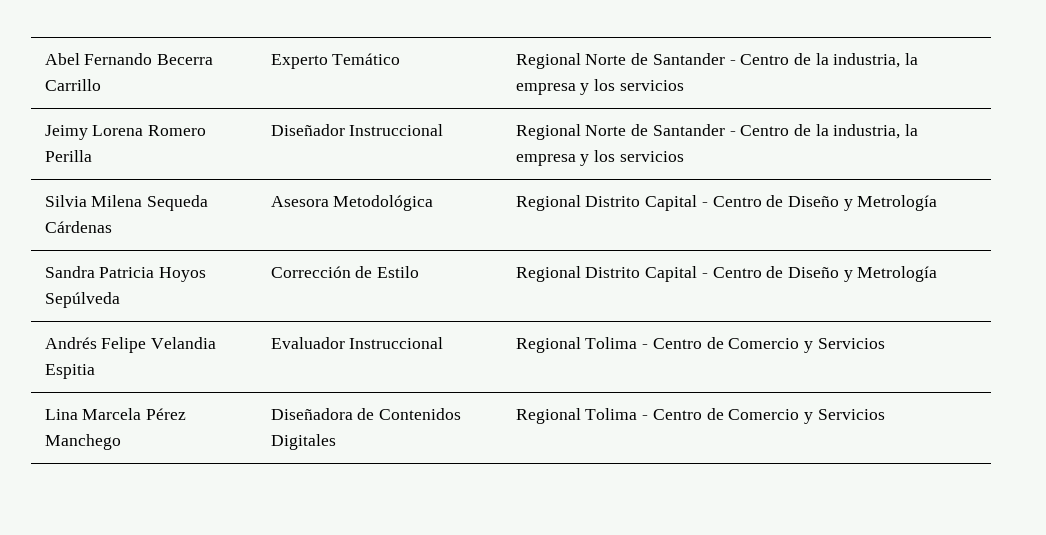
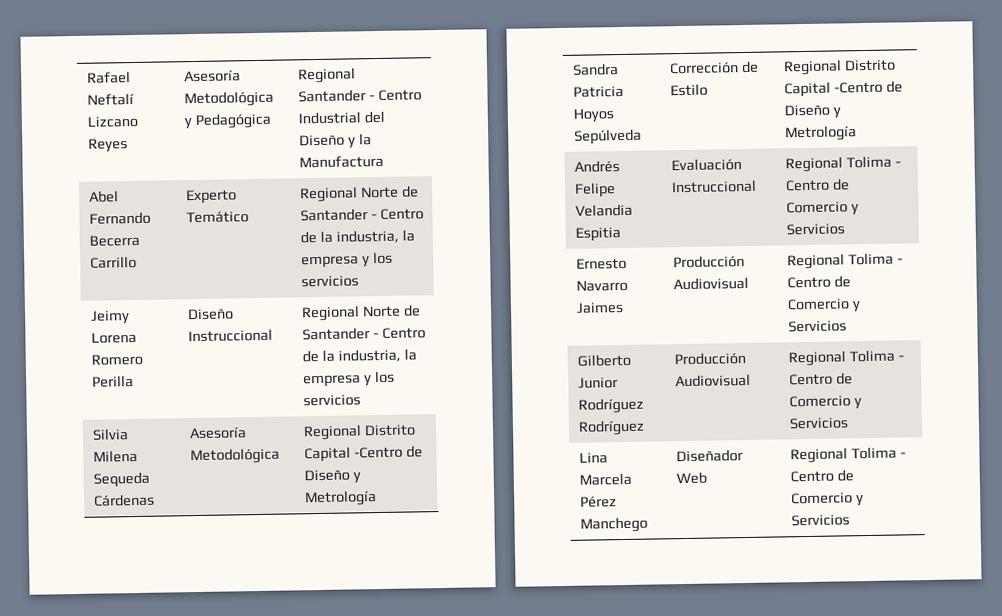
(44, 59) none -> [86,71,131,84] [86,92,135,106] [86,115,138,128] [87,138,128,153] [183,70,241,83] [183,90,274,108] [183,112,272,130] [297,67,356,84] [297,89,422,103] [297,110,385,125] [298,133,372,149] [298,154,384,169] Rafael Neftalí Lizcano Reyes | Asesoría Metodológica y Pedagógica | Regional Santander - Centro Industrial del Diseño y la Manufactura //
[270,124,345,136] Diseñador -> [186,308,234,321] Diseño
[270,196,329,207] Asesora -> [188,427,247,440] Asesoría
[701,196,762,207] - Centro -> [353,446,403,459] -Centro
[701,267,762,278] - Centro -> [833,81,883,94] -Centro
[270,337,345,349] Evaluador -> [670,158,742,172] Evaluación
(885, 343) none -> [575,257,627,270] [575,279,628,292] [575,301,624,314] [672,255,745,269] [672,276,749,291] [786,252,903,270] [786,275,851,289] [786,298,861,313] [787,320,847,333] [576,353,631,367] [577,377,618,389] [577,397,644,414] [577,419,645,436] [673,351,746,366] [674,373,751,388] [787,349,904,367] [788,372,853,386] [788,395,862,410] [788,417,849,430] // Ernesto Navarro Jaimes | Producción Audiovisual | Regional Tolima - Centro de Comercio y Servicios // Gilberto Junior Rodríguez Rodríguez | Producción Audiovisual | Regional Tolima - Centro de Comercio y Servicios
[270,408,462,420] [270,434,336,450] Diseñadora de Contenidos Digitales -> [675,449,743,463] [675,471,707,485] Diseñador Web

